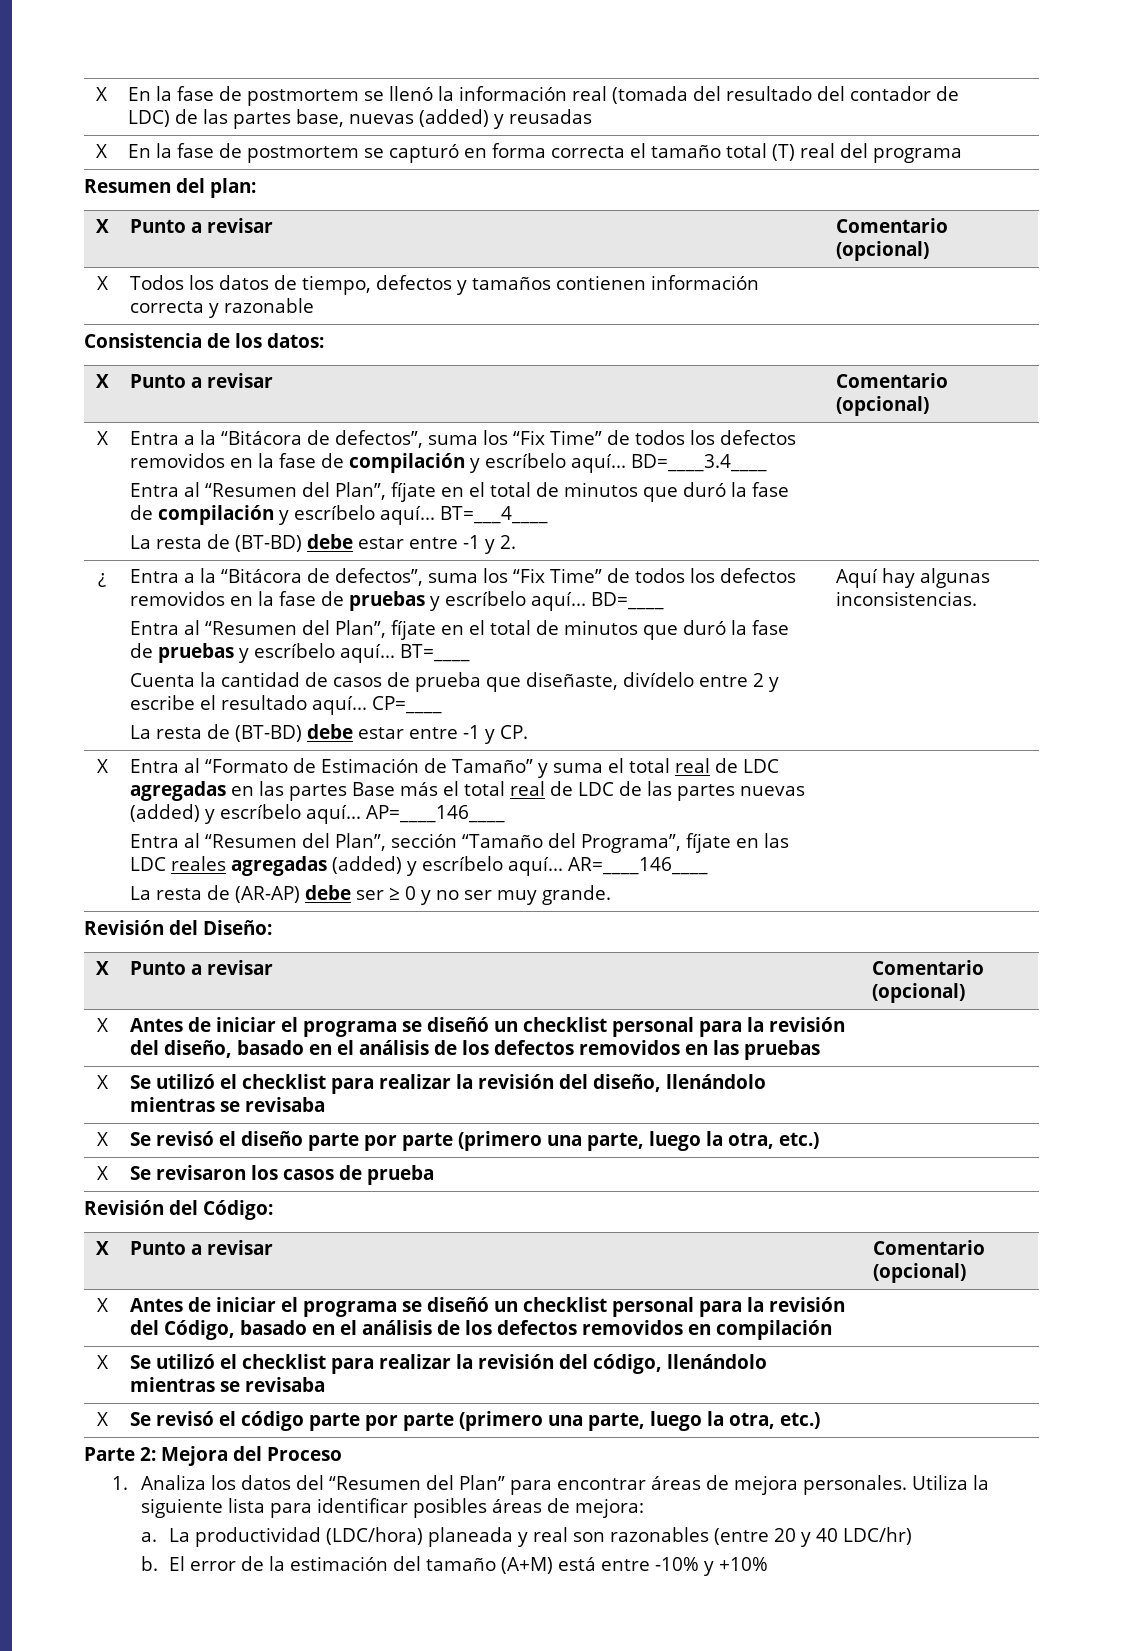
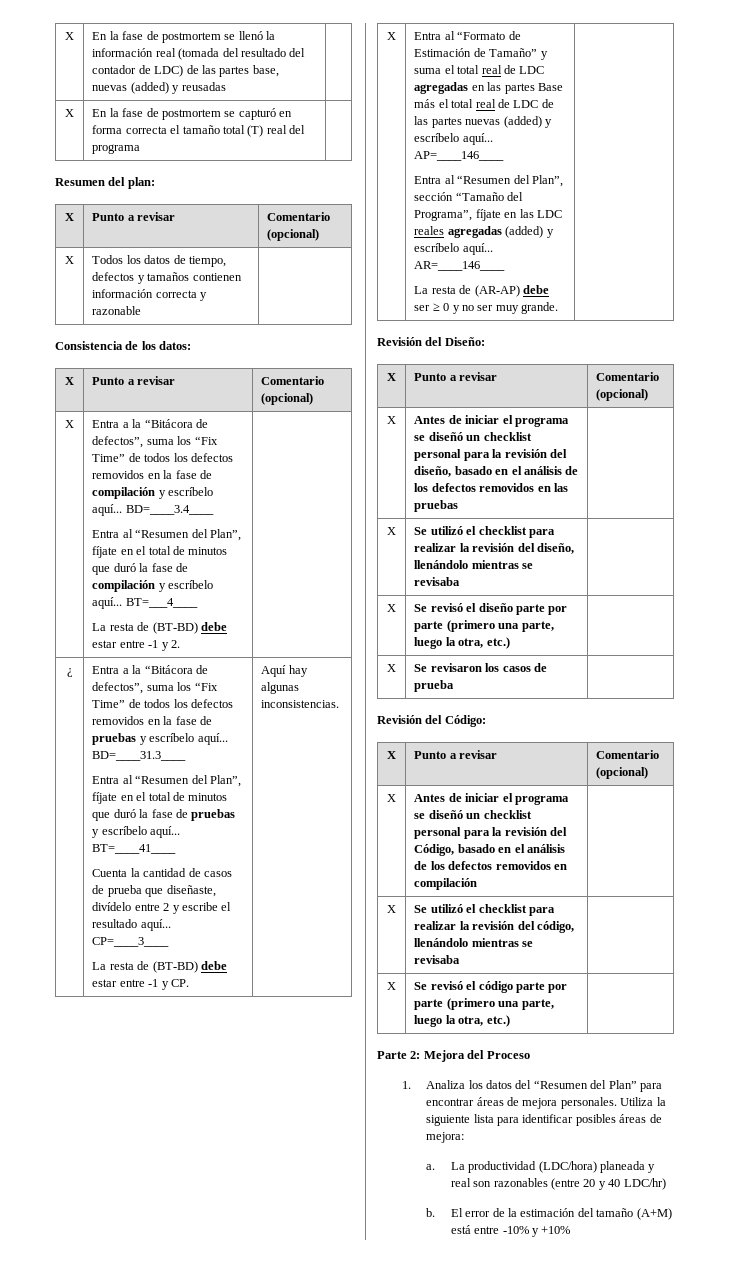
[590,592,664,610] BD=____ -> [92,751,187,761] BD=____31.3____
[399,644,470,662] BT=____ -> [92,844,177,854] BT=____41____
[371,696,442,714] CP=____ -> [92,937,170,947] CP=____3____

